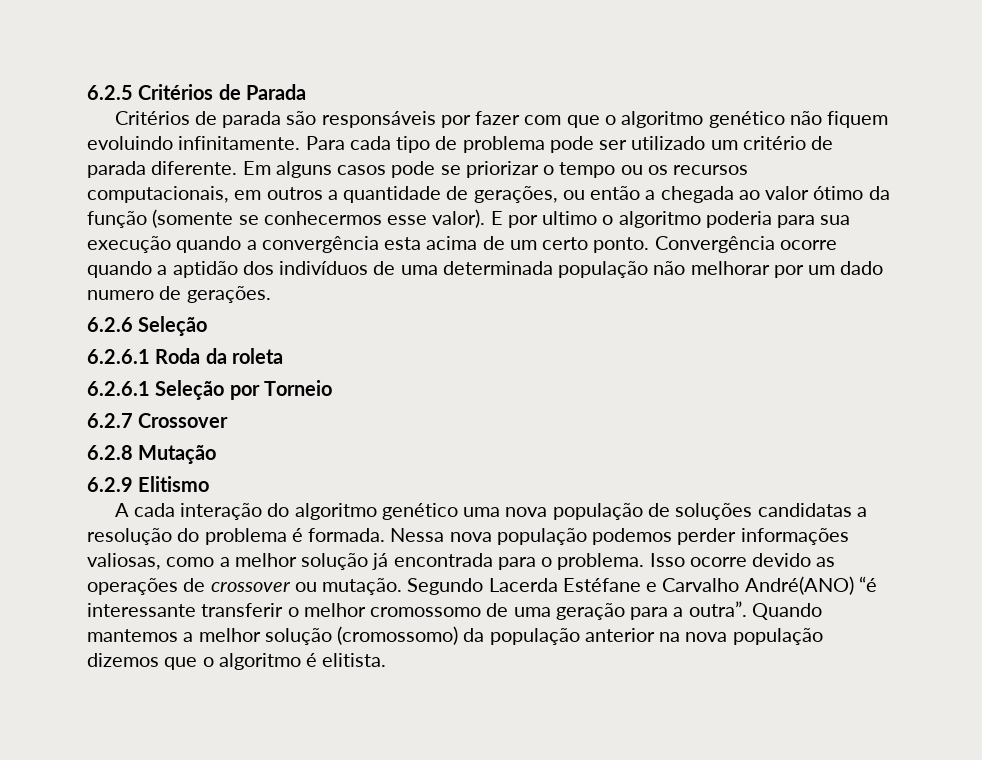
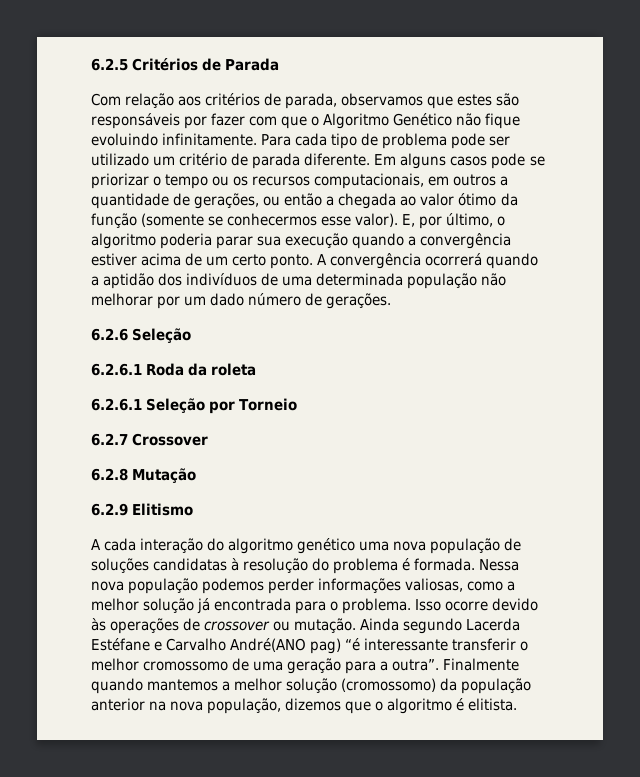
[114,111,282,128] Critérios de parada -> [91,93,493,109] Com relação aos critérios de parada, observamos que estes
[621,111,889,128] algoritmo genético não fiquem -> [323,113,521,129] Algoritmo Genético não fique
[490,211,598,228] E por ultimo -> [402,213,494,229] E, por último,
[777,215,816,228] para -> [216,236,254,249] parar
[384,237,422,250] esta -> [91,253,137,266] estiver
[654,236,837,253] Convergência ocorre -> [317,253,483,269] A convergência ocorrerá
[87,290,154,300] numero -> [248,293,302,306] número
[856,507,867,517] a -> [231,558,240,571] à
[816,557,836,567] as -> [91,618,106,631] às
[407,578,484,595] Segundo -> [360,618,463,634] Ainda segundo
[744,576,854,595] André(ANO) -> [230,638,342,654] André(ANO pag)
[751,603,822,620] Quando -> [443,658,520,671] [91,678,143,694] Finalmente quando
[732,628,823,645] população -> [207,698,282,714] população,

